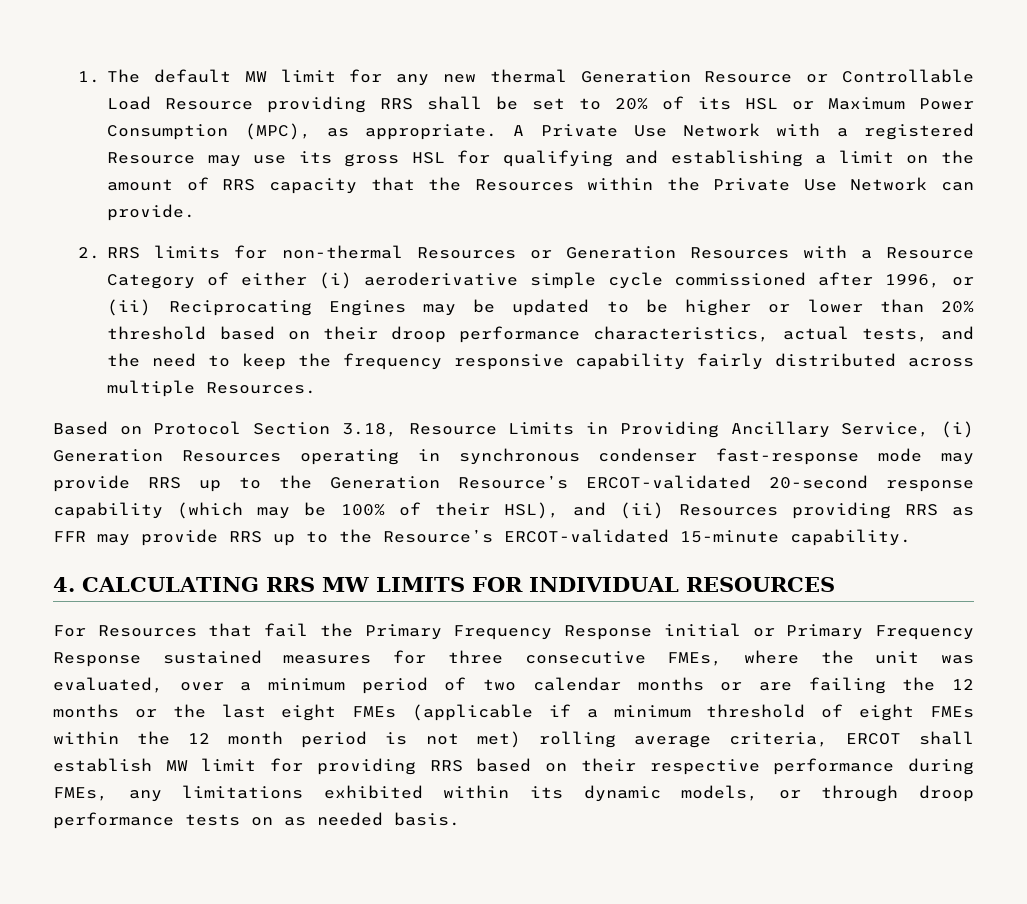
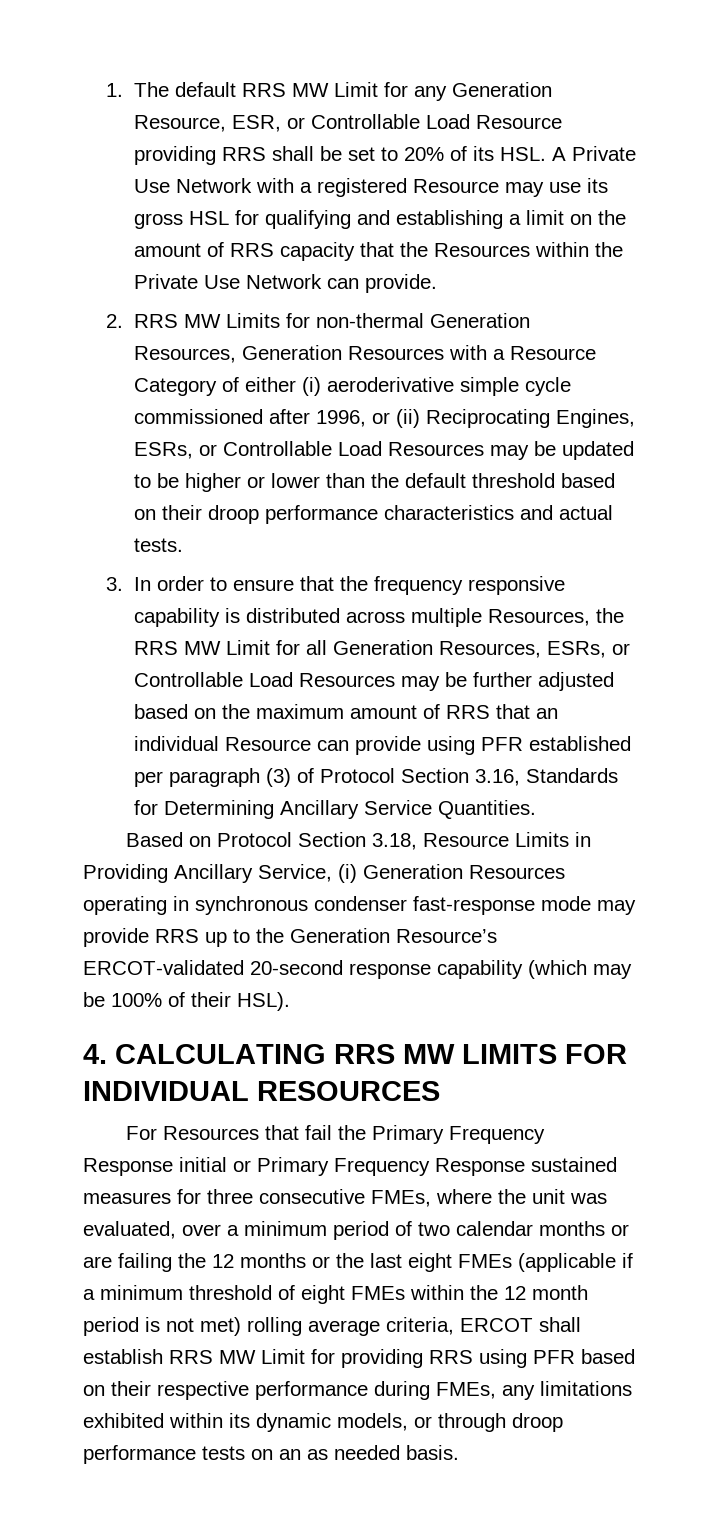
[244,69,793,86] MW limit for any new thermal Generation Resource -> [241,82,552,101] [133,115,281,132] RRS MW Limit for any Generation Resource, ESR,
[745,97,975,110] [107,123,498,140] HSL or Maximum Power Consumption (MPC), as appropriate. -> [499,147,546,161] HSL.
[154,245,552,259] limits for non-thermal Resources or -> [183,313,530,328] [133,346,236,363] MW Limits for non-thermal Generation Resources,
[328,300,406,316] Engines -> [555,409,635,428] [133,441,484,459] Engines, ESRs, or Controllable Load Resources
[940,301,974,313] 20% -> [370,473,466,488] the default
[593,326,974,342] [107,353,286,370] characteristics, actual tests, and the need to keep -> [383,505,613,520] [133,538,183,552] [106,576,334,591] characteristics and actual tests. // 3. In order to ensure that
[697,353,764,370] fairly -> [224,608,240,623] is
[206,382,317,394] Resources. -> [487,608,624,626] [133,640,630,658] [133,672,614,691] [133,704,558,719] [133,736,631,755] [133,768,618,787] [133,800,536,819] Resources, the RRS MW Limit for all Generation Resources, ESRs, or Controllable Load Resources may be further adjusted based on the maximum amount of RRS that an individual Resource can provide using PFR established per paragraph (3) of Protocol Section 3.16, Standards for Determining Ancillary Service Quantities.
[504,502,975,519] [53,529,911,546] HSL), and (ii) Resources providing RRS as FFR may provide RRS up to the Resource’s ERCOT-validated 15-minute capability. -> [237,992,290,1011] HSL).
[165,758,257,771] MW limit -> [169,1349,305,1364] RRS MW Limit
(463, 766) none -> [479,1349,575,1368] using PFR
(273, 821) none -> [279,1449,301,1460] an

